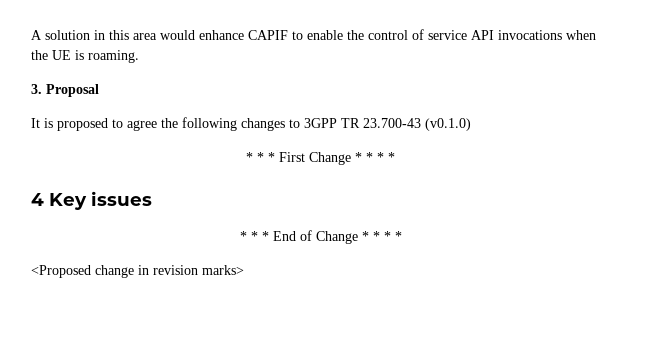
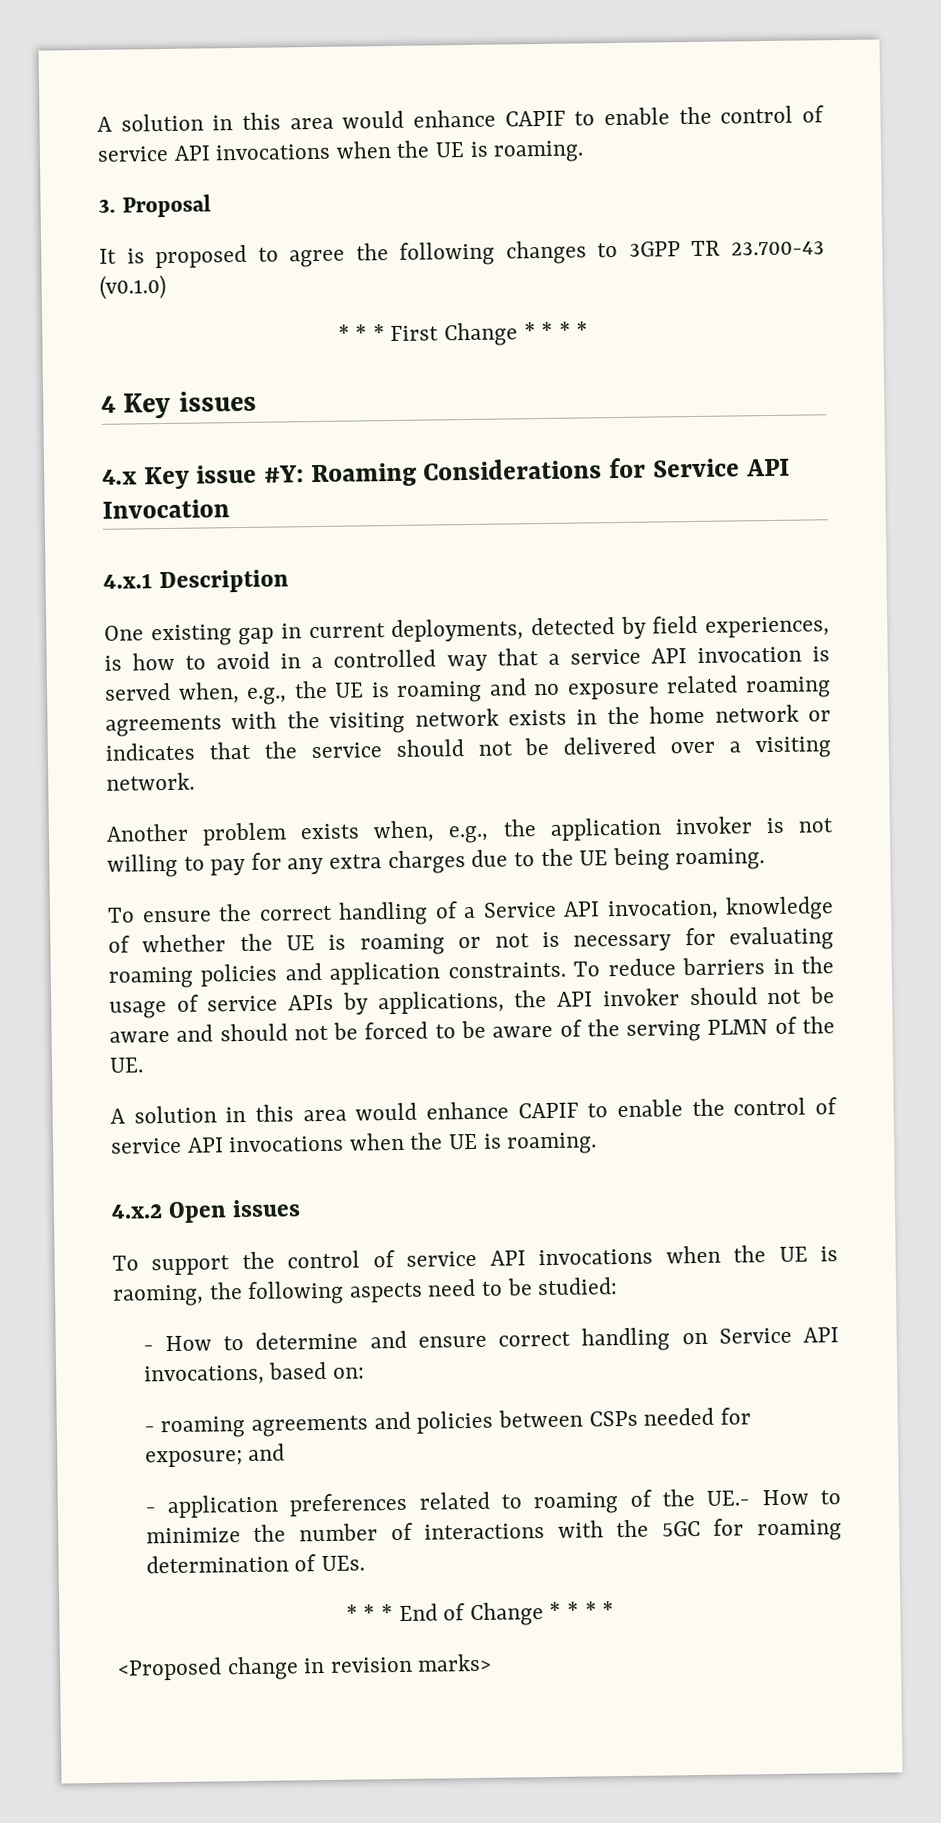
(152, 198) none -> [102,457,790,490] [102,499,230,519] [103,569,290,594] [104,615,830,647] [104,646,831,672] [104,675,831,705] [105,704,831,737] [105,736,831,761] [106,772,195,791] [106,816,833,846] [107,847,766,878] [107,896,834,926] [108,926,835,956] [108,956,835,989] [109,986,836,1019] [109,1016,836,1043] [109,1057,144,1073] [110,1097,837,1124] [110,1132,598,1155] [111,1199,302,1224] [112,1245,839,1276] [112,1277,619,1307] [142,1327,839,1352] [143,1361,366,1386] [143,1407,751,1439] [144,1443,286,1468] [144,1489,842,1519] [145,1518,842,1544] [145,1554,366,1574] // 4.x Key issue #Y: Roaming Considerations for Service API Invocation // 4.x.1 Description // One existing gap in current deployments, detected by field experiences, is how to avoid in a controlled way that a service API invocation is served when, e.g., the UE is roaming and no exposure related roaming agreements with the visiting network exists in the home network or indicates that the service should not be delivered over a visiting network. // Another problem exists when, e.g., the application invoker is not willing to pay for any extra charges due to the UE being roaming. // To ensure the correct handling of a Service API invocation, knowledge of whether the UE is roaming or not is necessary for evaluating roaming policies and application constraints. To reduce barriers in the usage of service APIs by applications, the API invoker should not be aware and should not be forced to be aware of the serving PLMN of the UE. // A solution in this area would enhance CAPIF to enable the control of service API invocations when the UE is roaming. // 4.x.2 Open issues // To support the control of service API invocations when the UE is raoming, the following aspects need to be studied: // - How to determine and ensure correct handling on Service API invocations, based on: // - roaming agreements and policies between CSPs needed for exposure; and // - application preferences related to roaming of the UE.- How to minimize the number of interactions with the 5GC for roaming determination of UEs.

